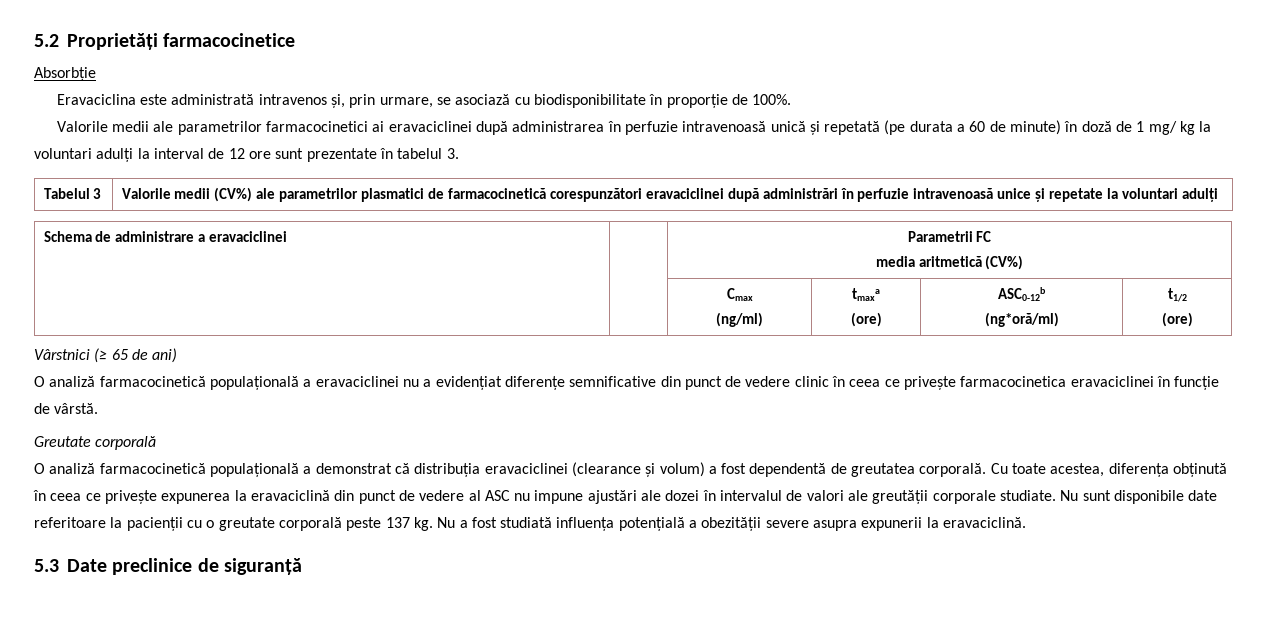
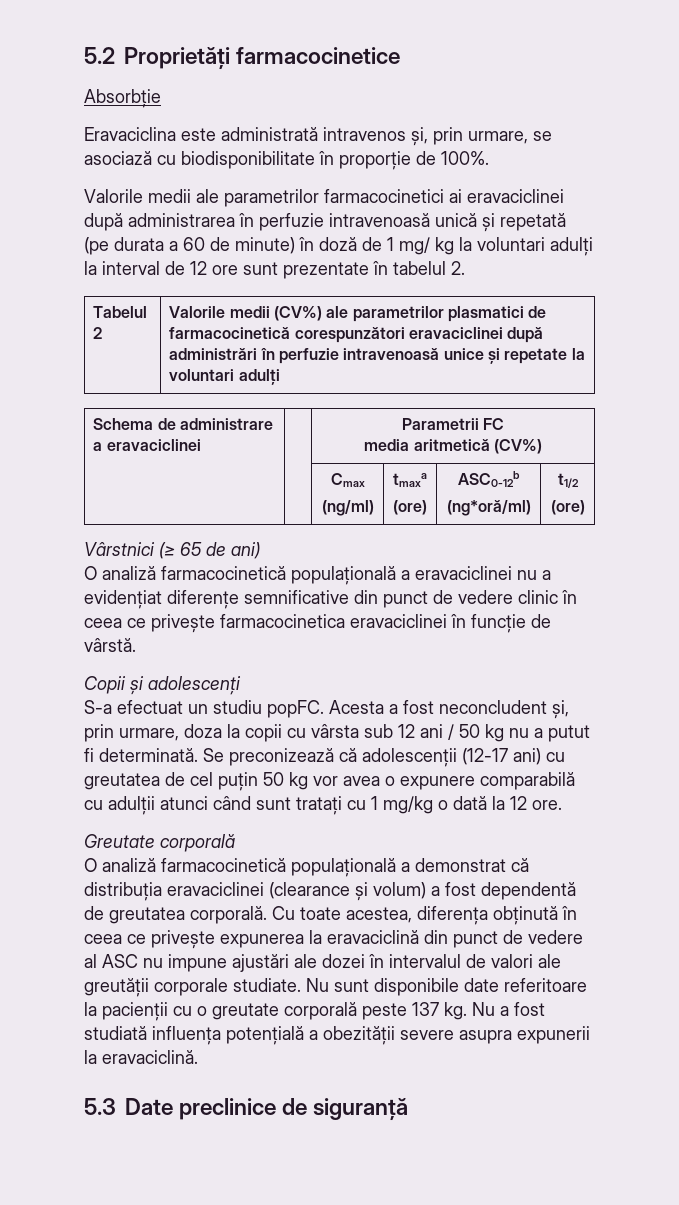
[446,148,459,159] 3. -> [451,261,465,275] 2.
[93,188,102,199] 3 -> [93,327,103,339] 2
(99, 408) none -> [84,676,241,695] [84,700,569,719] [84,724,590,742] [84,748,565,767] [84,772,575,791] [84,796,562,815] // Copii și adolescenți // S-a efectuat un studiu popFC. Acesta a fost neconcludent și, prin urmare, doza la copii cu vârsta sub 12 ani / 50 kg nu a putut fi determinată. Se preconizează că adolescenții (12-17 ani) cu greutatea de cel puțin 50 kg vor avea o expunere comparabilă cu adulții atunci când sunt tratați cu 1 mg/kg o dată la 12 ore.

